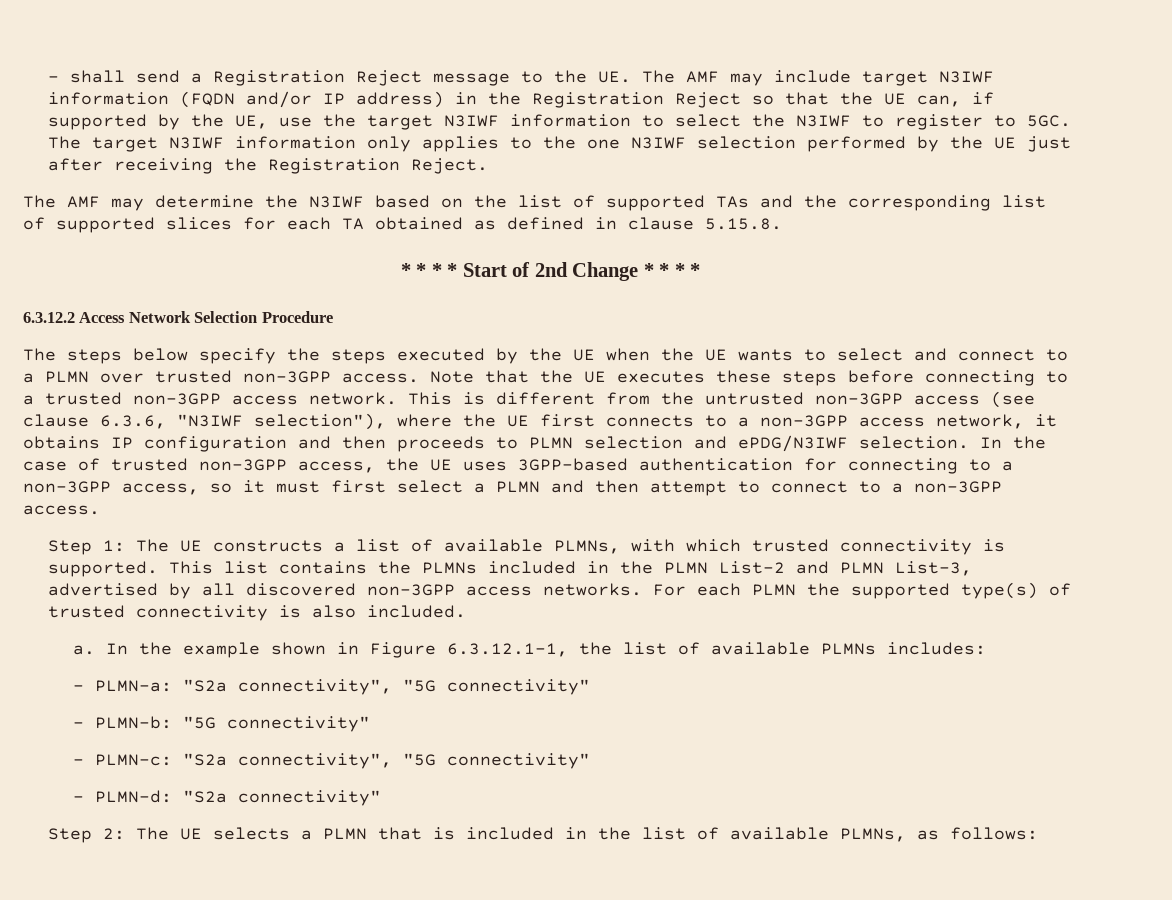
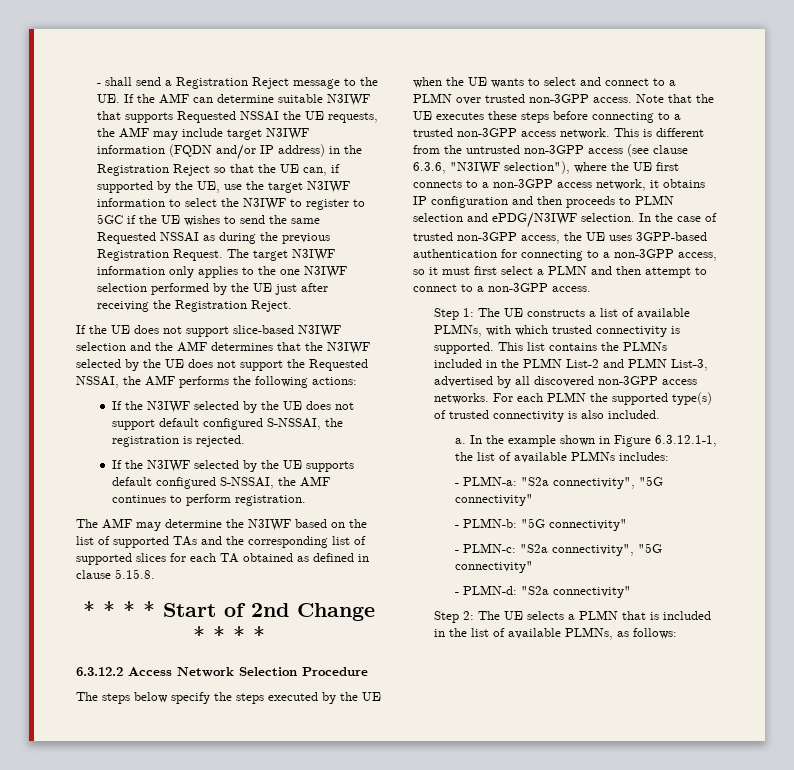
[641,70,675,83] The -> [124,93,371,106] [97,111,379,123] [97,128,116,137] If the AMF can determine suitable N3IWF that supports Requested NSSAI the UE requests, the
[1026,115,1071,127] 5GC. -> [97,214,321,226] [97,232,331,244] [97,249,224,261] 5GC if the UE wishes to send the same Requested NSSAI as during the previous Registration Request.
(488, 166) none -> [76,325,341,337] [76,341,370,354] [76,359,368,371] [76,375,357,388] [111,401,354,413] [111,418,343,430] [111,435,245,447] [111,460,354,472] [111,476,330,489] [111,494,306,506] // If the UE does not support slice-based N3IWF selection and the AMF determines that the N3IWF selected by the UE does not support the Requested NSSAI, the AMF performs the following actions: // If the N3IWF selected by the UE does not support default configured S-NSSAI, the registration is rejected. // If the N3IWF selected by the UE supports default configured S-NSSAI, the AMF continues to perform registration.

